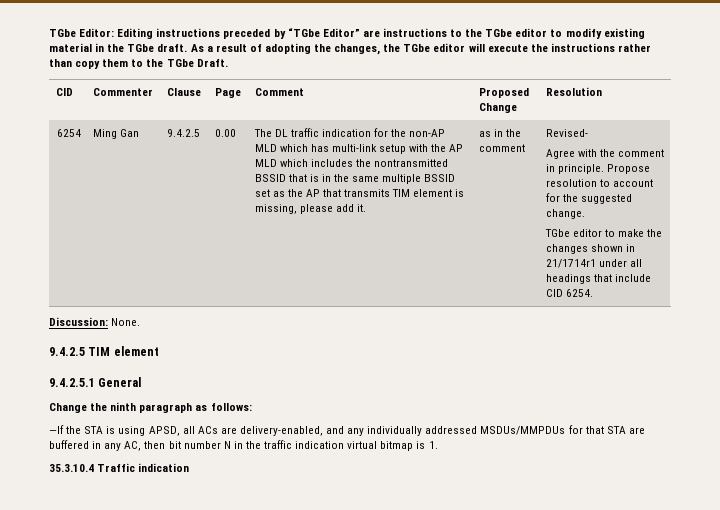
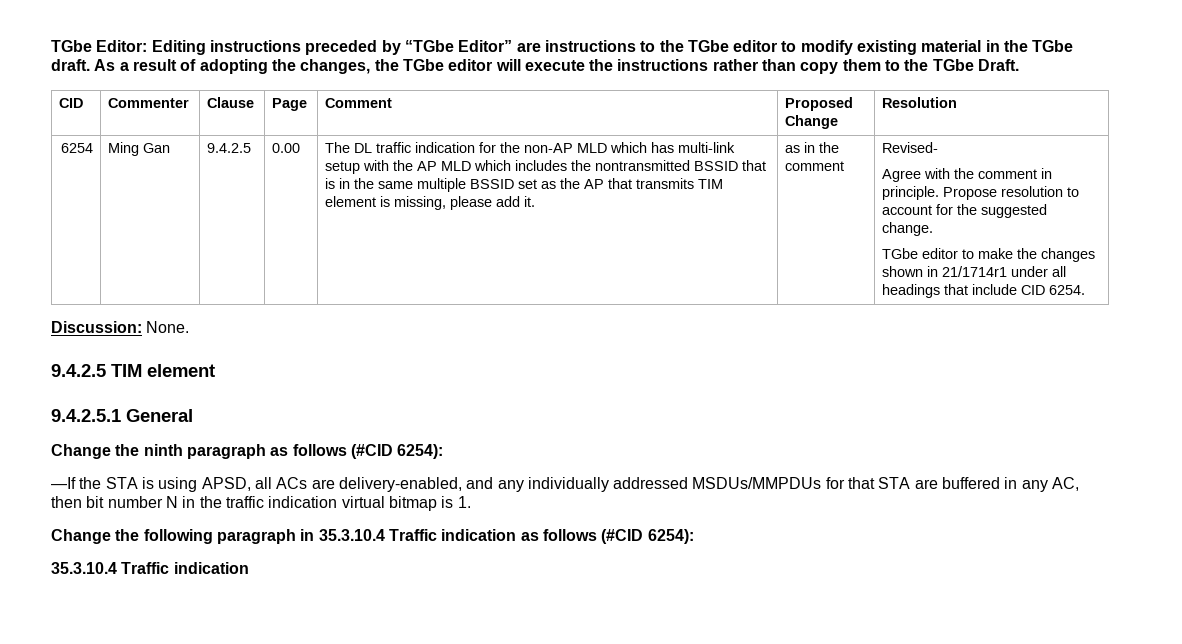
[210,403,252,411] follows: -> [292,444,444,459] follows (#CID 6254):
(438, 445) none -> [51,529,694,544] // Change the following paragraph in 35.3.10.4 Traffic indication as follows (#CID 6254):

